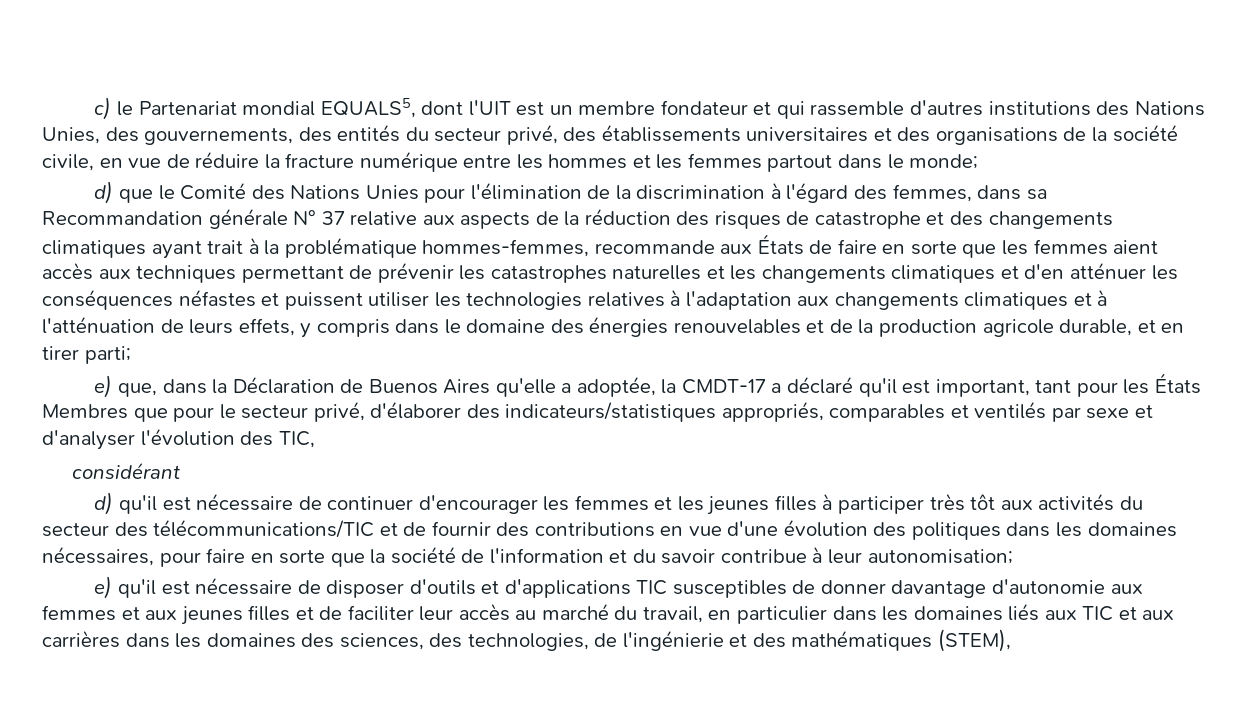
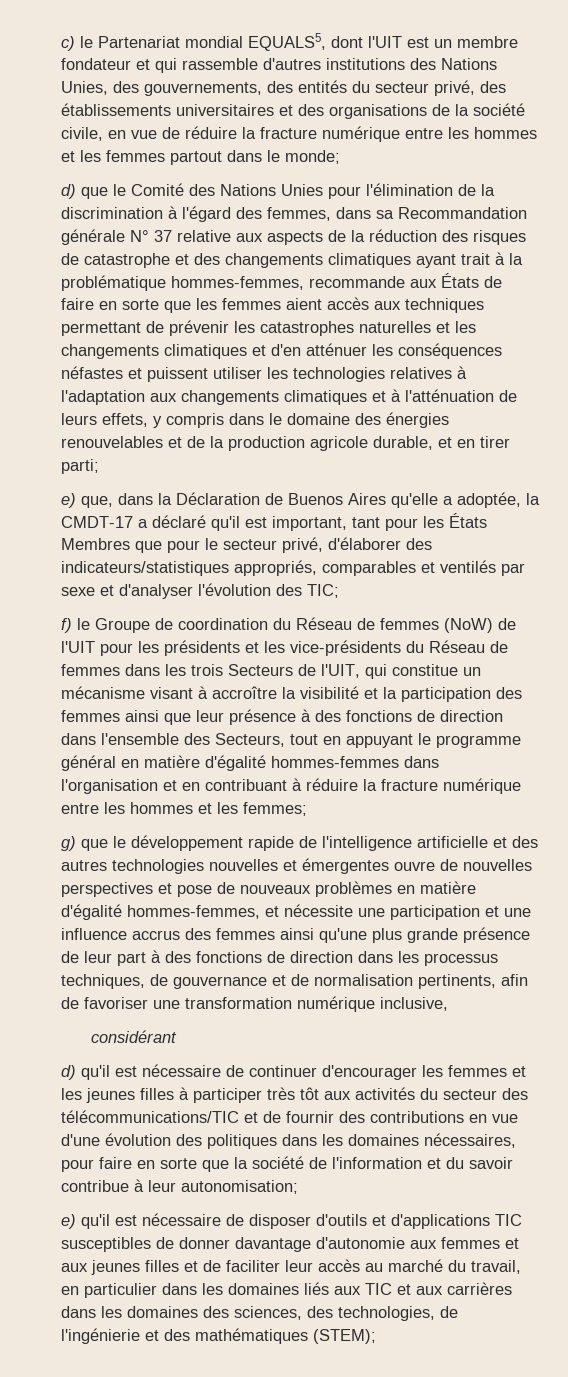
[278,431,315,448] TIC, -> [307,584,339,598] [61,617,516,633] [61,640,508,656] [61,664,481,679] [61,686,522,702] [61,709,503,725] [61,733,521,748] [61,755,439,771] [61,778,521,794] [61,802,307,816] [61,835,538,851] [61,858,532,874] [61,881,476,897] [61,904,531,920] [61,927,530,943] [61,950,498,966] [61,974,528,989] [61,996,448,1012] TIC; // f) le Groupe de coordination du Réseau de femmes (NoW) de l'UIT pour les présidents et les vice-présidents du Réseau de femmes dans les trois Secteurs de l'UIT, qui constitue un mécanisme visant à accroître la visibilité et la participation des femmes ainsi que leur présence à des fonctions de direction dans l'ensemble des Secteurs, tout en appuyant le programme général en matière d'égalité hommes-femmes dans l'organisation et en contribuant à réduire la fracture numérique entre les hommes et les femmes; // g) que le développement rapide de l'intelligence artificielle et des autres technologies nouvelles et émergentes ouvre de nouvelles perspectives et pose de nouveaux problèmes en matière d'égalité hommes-femmes, et nécessite une participation et une influence accrus des femmes ainsi qu'une plus grande présence de leur part à des fonctions de direction dans les processus techniques, de gouvernance et de normalisation pertinents, afin de favoriser une transformation numérique inclusive,
[937,629,1011,652] (STEM), -> [313,1329,376,1344] (STEM);

